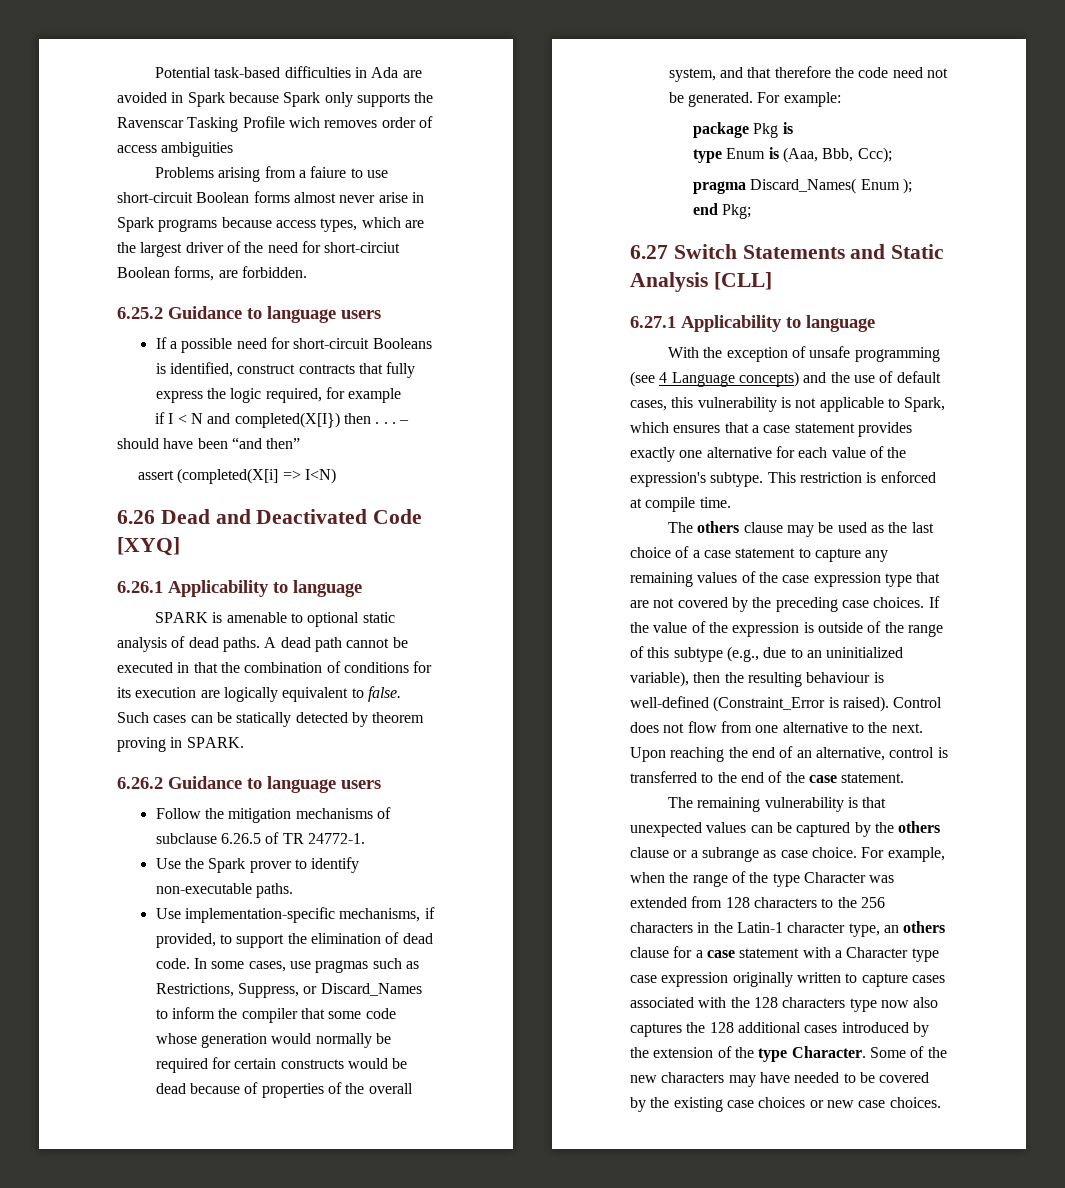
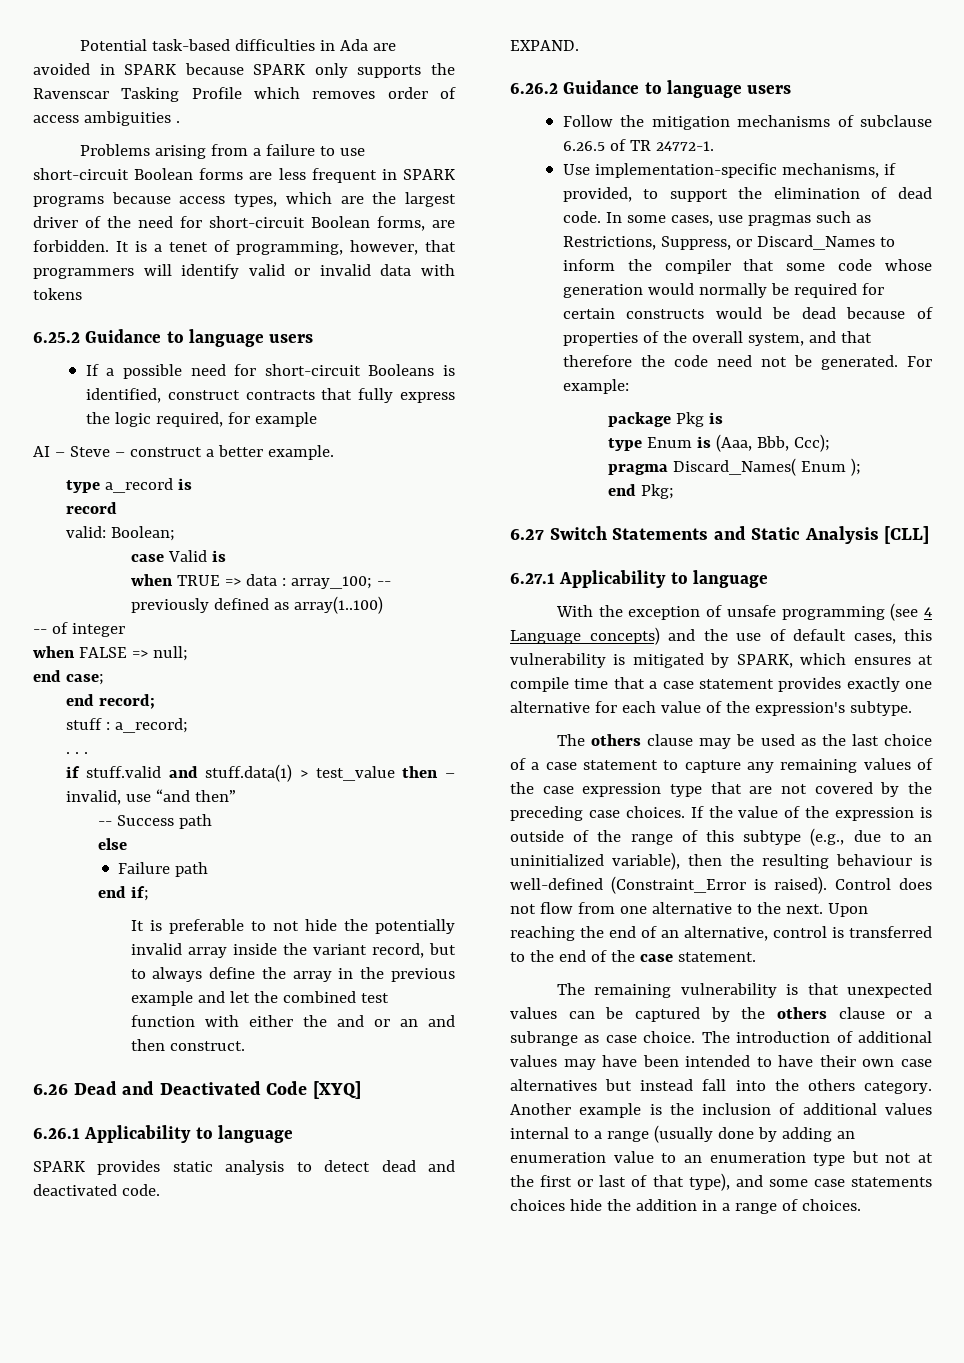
[187,92,321,107] Spark because Spark -> [124,63,306,75] SPARK because SPARK
[288,117,320,128] wich -> [254,87,300,99] which
(234, 149) none -> [175,121,180,123] .
[310,166,347,178] faiure -> [265,144,315,156] failure
[293,192,424,203] [117,217,154,232] almost never arise in Spark -> [249,168,456,183] are less frequent in SPARK
[324,242,401,253] short-circiut -> [209,216,305,228] short-circuit
(307, 272) none -> [116,240,456,255] [33,264,455,279] [33,288,82,300] It is a tenet of programming, however, that programmers will identify valid or invalid data with tokens
[155,412,410,428] [117,437,301,449] [138,468,336,484] if I < N and completed(X[I}) then . . . – should have been “and then” // assert (completed(X[i] => I<N) -> [33,445,334,460] [65,478,192,493] [65,502,117,514] [65,526,175,541] [130,550,226,562] [130,574,391,589] [130,596,383,614] [33,622,125,637] [33,646,188,661] [33,670,104,685] [65,694,155,709] [65,718,188,733] [65,752,88,754] [65,764,456,782] [65,789,236,805] [98,814,213,829] [98,838,128,850] [118,862,209,877] [98,886,150,901] [130,919,455,934] [130,943,456,958] [130,967,455,982] [130,991,389,1006] [130,1015,455,1027] [130,1039,245,1051] AI – Steve – construct a better example. // type a_record is // record // valid: Boolean; // case Valid is // when TRUE => data : array_100; -- previously defined as array(1..100) // -- of integer // when FALSE => null; // end case; // end record; // stuff : a_record; // . . . // if stuff.valid and stuff.data(1) > test_value then – invalid, use “and then” // -- Success path // else // Failure path // end if; // It is preferable to not hide the potentially invalid array inside the variant record, but to always define the array in the previous example and let the combined test function with either the and or an and then construct.
[212,612,395,627] [117,636,408,652] [117,661,433,673] [117,686,401,702] [117,712,425,727] [117,737,244,752] is amenable to optional static analysis of dead paths. A dead path cannot be executed in that the combination of conditions for its execution are logically equivalent to false. Such cases can be statically detected by theorem proving in SPARK. -> [97,1160,456,1175] [33,1184,160,1196] [510,40,579,51] provides static analysis to detect dead and deactivated code. // EXPAND.
[155,857,360,873] [155,883,293,898] // Use the Spark prover to identify non-executable paths. -> (714, 146) none
[795,397,946,412] [630,422,721,433] not applicable to Spark, which ensures -> [632,653,934,668] [510,677,609,692] mitigated by SPARK, which ensures at compile time
[767,471,936,483] [630,497,731,512] This restriction is enforced at compile time. -> (912, 708) none
[861,847,945,862] [630,871,895,887] [630,896,885,908] [630,921,946,937] [630,946,939,962] [630,972,945,987] [630,997,939,1012] [630,1022,929,1037] [630,1046,947,1062] [630,1072,930,1087] [630,1097,886,1112] For example, when the range of the type Character was extended from 128 characters to the 256 characters in the Latin-1 character type, an others clause for a case statement with a Character type case expression originally written to capture cases associated with the 128 characters type now also captures the 128 additional cases introduced by the extension of the type Character. Some of the new characters may have needed to be covered by the existing case choices or new case -> [701,1031,932,1043] [510,1055,932,1070] [510,1079,932,1094] [510,1103,932,1118] [510,1125,855,1143] [510,1151,933,1166] [510,1173,932,1191] [510,1199,798,1214] The introduction of additional values may have been intended to have their own case alternatives but instead fall into the others category. Another example is the inclusion of additional values internal to a range (usually done by adding an enumeration value to an enumeration type but not at the first or last of that type), and some case statements choices hide the addition in a range of

